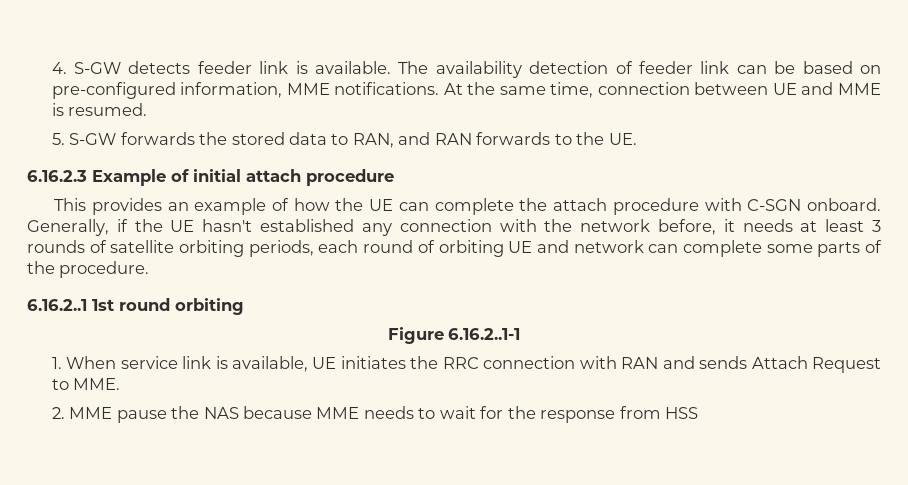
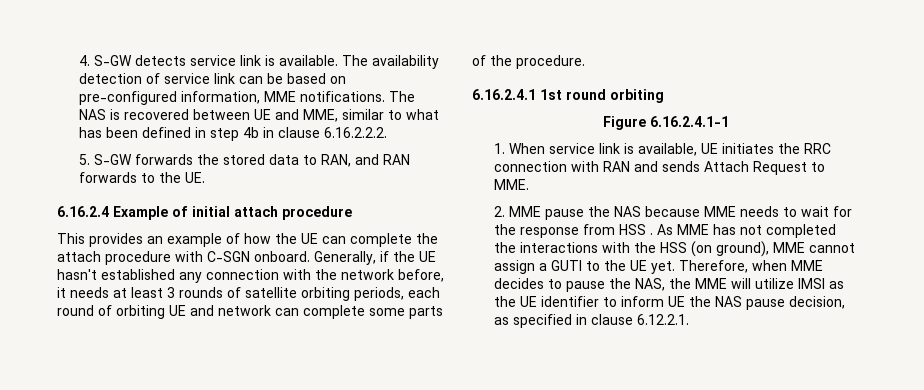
[197,61,252,74] feeder -> [189,55,236,66] service
[639,61,694,74] feeder -> [163,73,210,84] service
[443,82,881,98] [51,103,148,116] At the same time, connection between UE and MME is resumed. -> [388,91,415,102] [78,109,439,122] [78,127,387,141] The NAS is recovered between UE and MME, similar to what has been defined in step 4b in clause 6.16.2.2.2.
[27,170,87,182] 6.16.2.3 -> [57,206,109,217] 6.16.2.4
[27,299,87,311] 6.16.2..1 -> [472,89,536,100] 6.16.2.4.1
[448,328,521,340] 6.16.2..1-1 -> [649,116,729,127] 6.16.2.4.1-1
(699, 413) none -> [649,224,836,238] [493,241,855,257] [493,260,823,274] [493,278,844,292] [493,296,845,310] [493,314,689,328] . As MME has not completed the interactions with the HSS (on ground), MME cannot assign a GUTI to the UE yet. Therefore, when MME decides to pause the NAS, the MME will utilize IMSI as the UE identifier to inform UE the NAS pause decision, as specified in clause 6.12.2.1.

